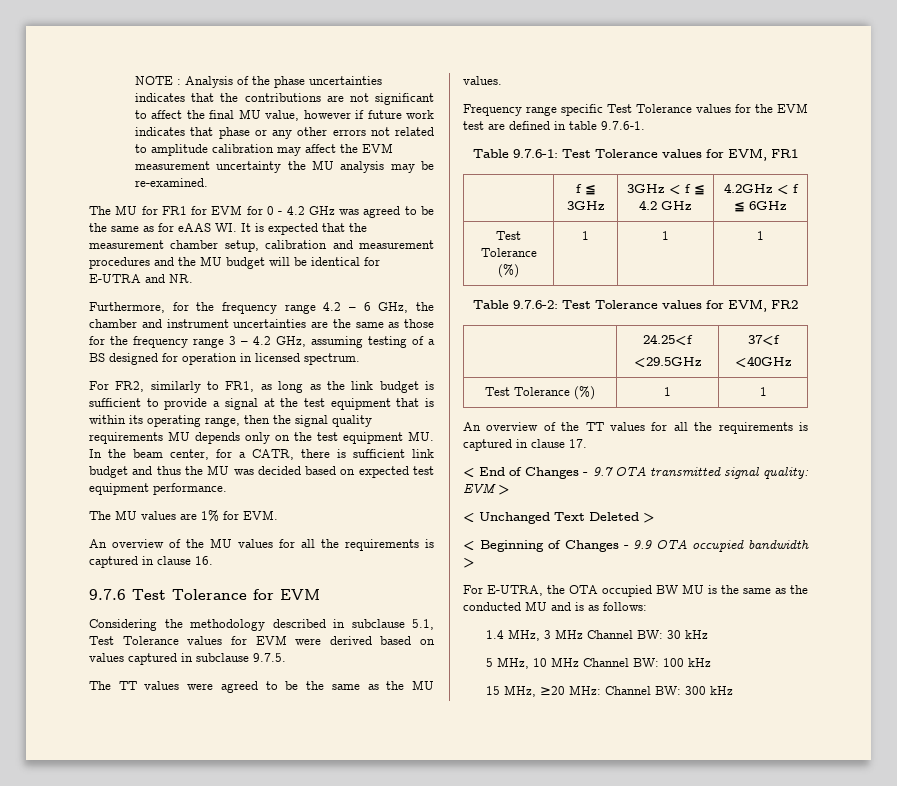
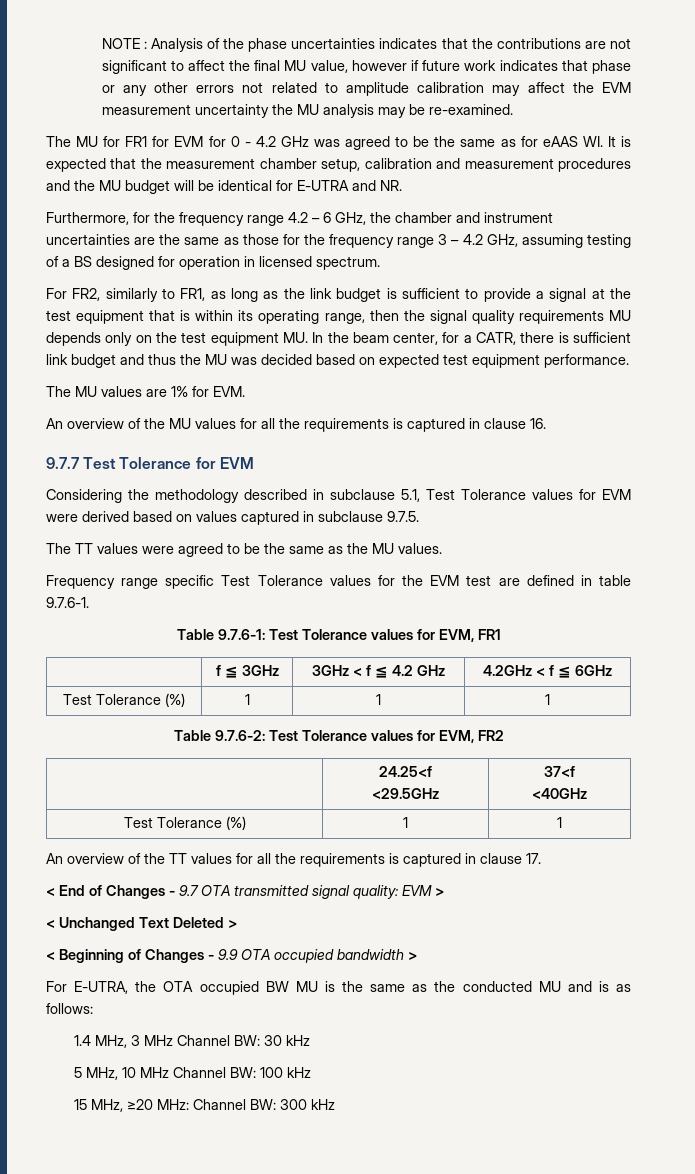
[89,589,126,600] 9.7.6 -> [46,457,79,469] 9.7.7

